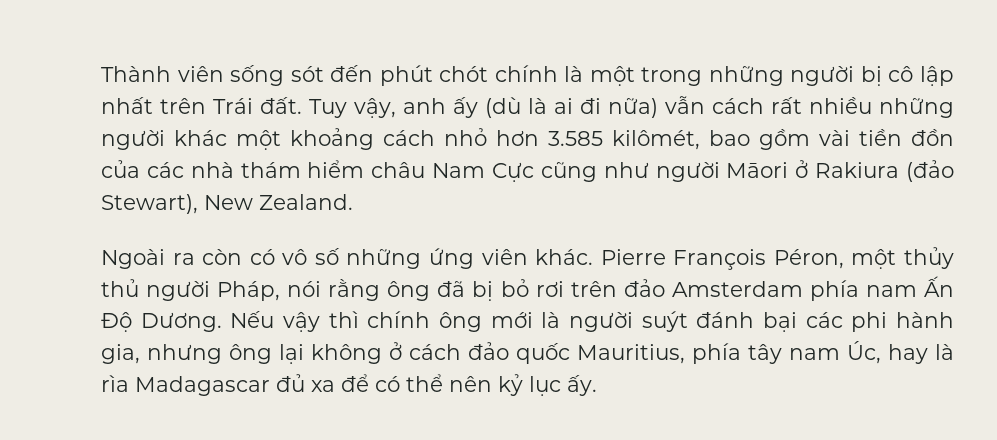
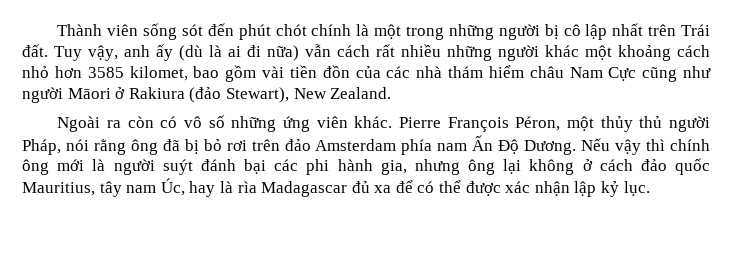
[548,130,700,150] 3.585 kilômét, -> [87,66,188,81] 3585 kilomet,
[692,343,741,364] phía -> (95, 189) none
[449,374,597,396] nên kỷ lục ấy. -> [465,181,650,197] được xác nhận lập kỷ lục.

